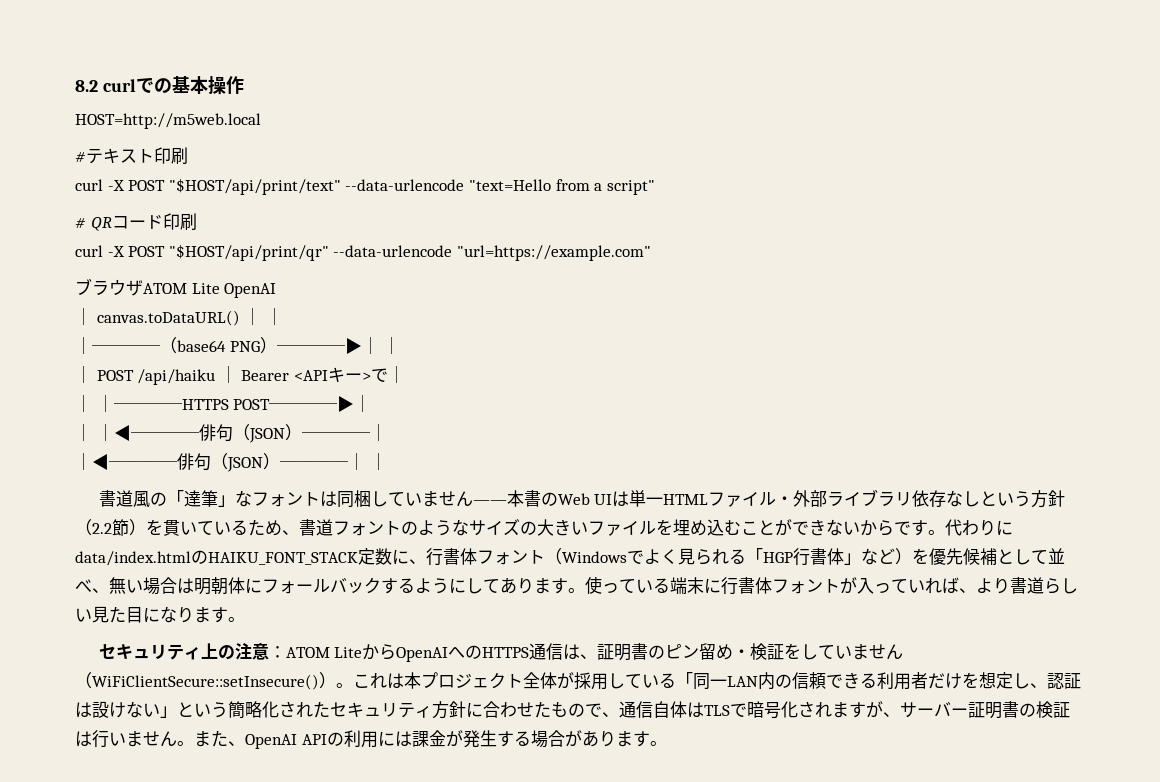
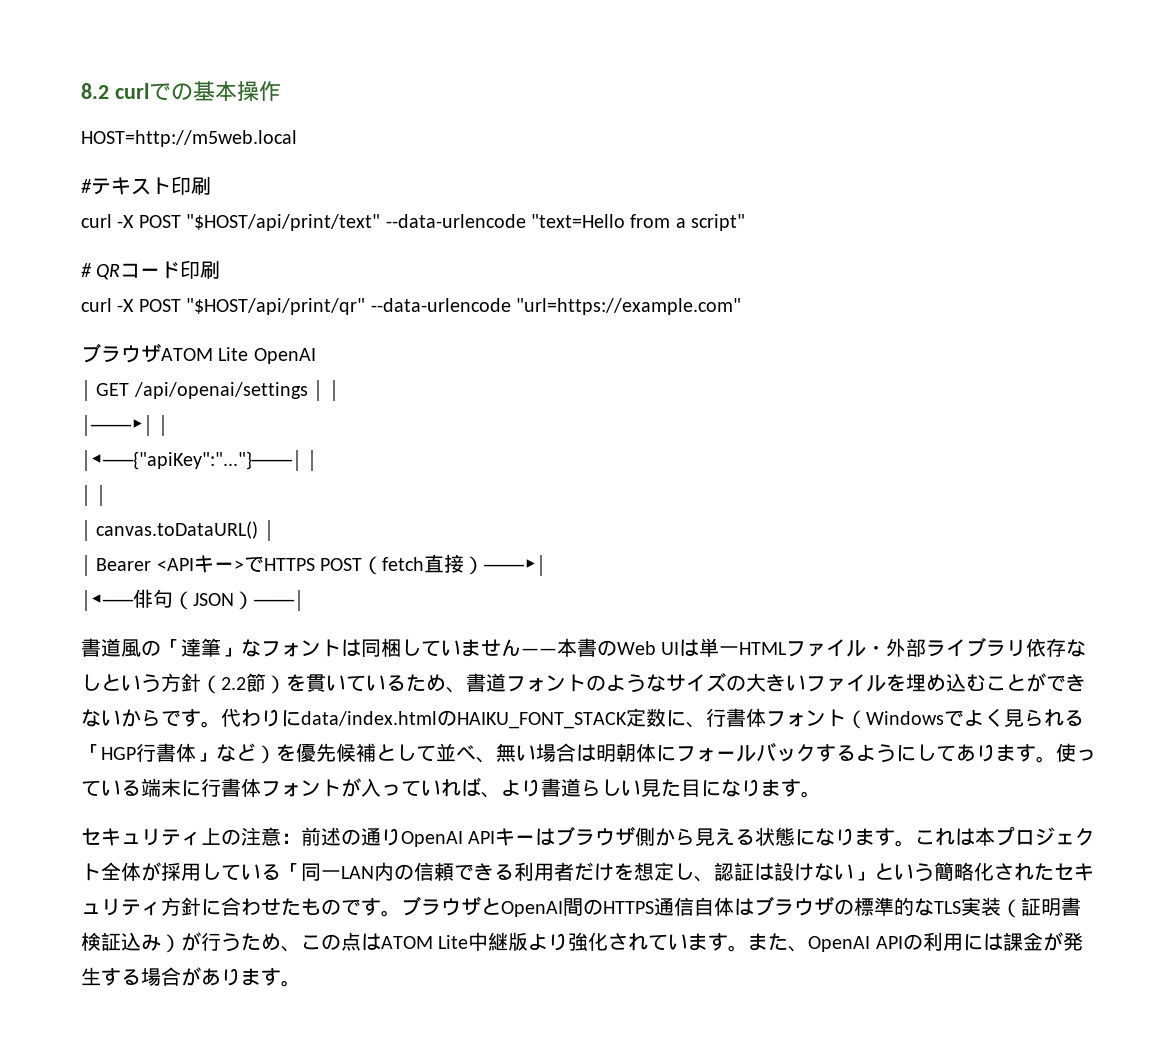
[96,308,283,326] [75,337,401,354] [75,366,216,385] canvas.toDataURL() │ │ // │────（base64 PNG）────▶│ │ // │ POST /api/haiku -> [96,380,339,401] [81,415,169,436] [81,450,318,471] [81,485,107,506] [81,520,274,541] GET /api/openai/settings │ │ // │────▶│ │ // │◀───{"apiKey":"..."}────│ │ // │ │ // │ canvas.toDataURL() │ //
[387,366,405,383] [75,395,372,412] [75,424,387,443] [75,453,387,472] │ // │ │────HTTPS POST────▶│ // │ │◀────俳句（JSON）────│ // │◀────俳句（JSON）────│ │ -> [263,554,547,576] [81,589,304,611] HTTPS POST（fetch直接）────▶│ // │◀───俳句（JSON）────│
[285,643,904,662] [75,672,336,690] ATOM LiteからOpenAIへのHTTPS通信は、証明書のピン留め・検証をしていません（WiFiClientSecure::setInsecure()） -> [301,826,896,847] 前述の通りOpenAI APIキーはブラウザ側から見える状態になります
[602,701,1070,719] [75,730,177,748] 、通信自体はTLSで暗号化されますが、サーバー証明書の検証は行いません -> [361,896,1081,918] [81,932,729,953] す。ブラウザとOpenAI間のHTTPS通信自体はブラウザの標準的なTLS実装（証明書検証込み）が行うため、この点はATOM Lite中継版より強化されています

